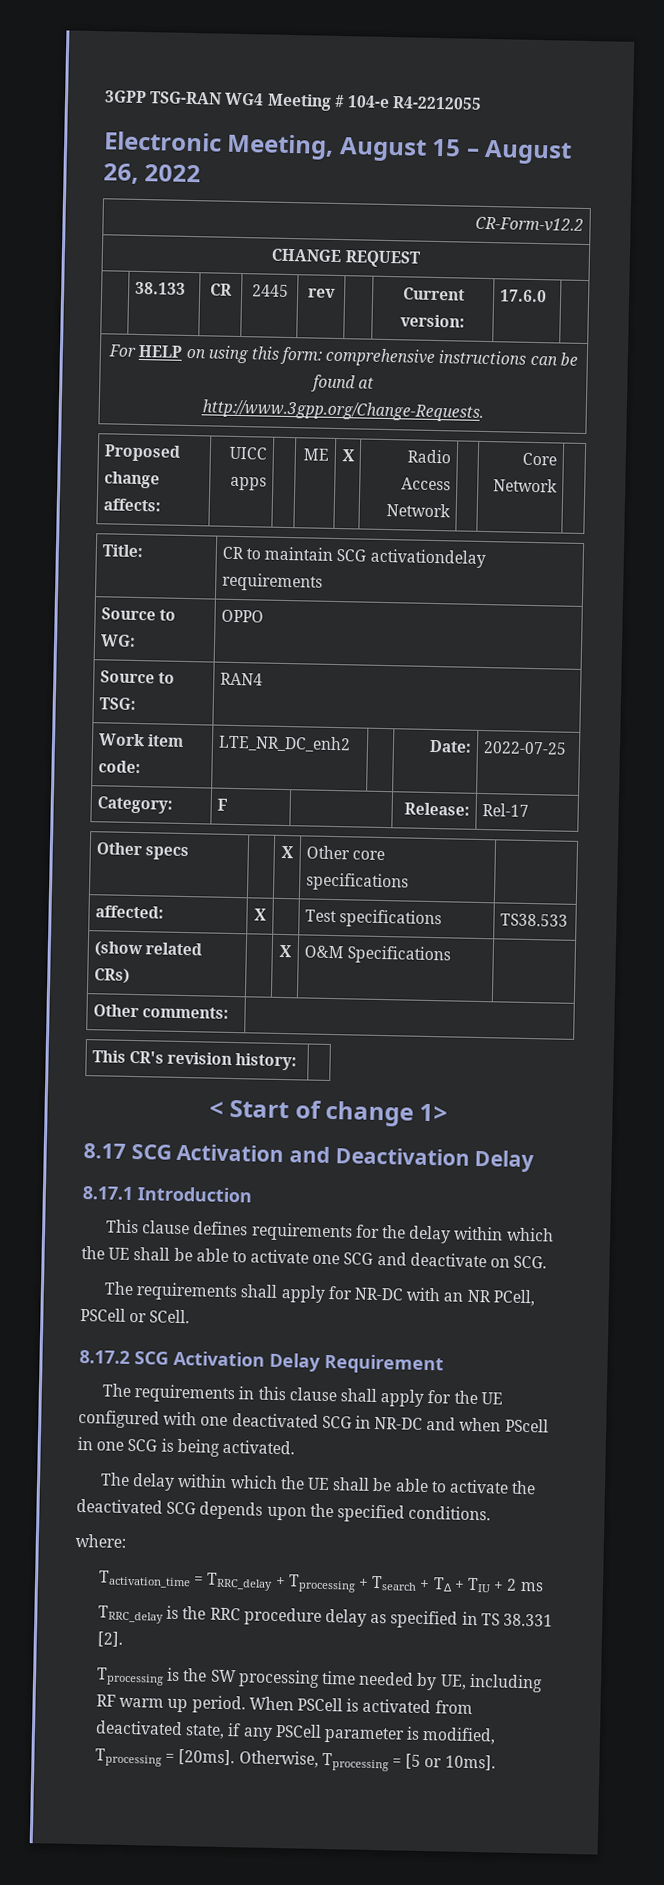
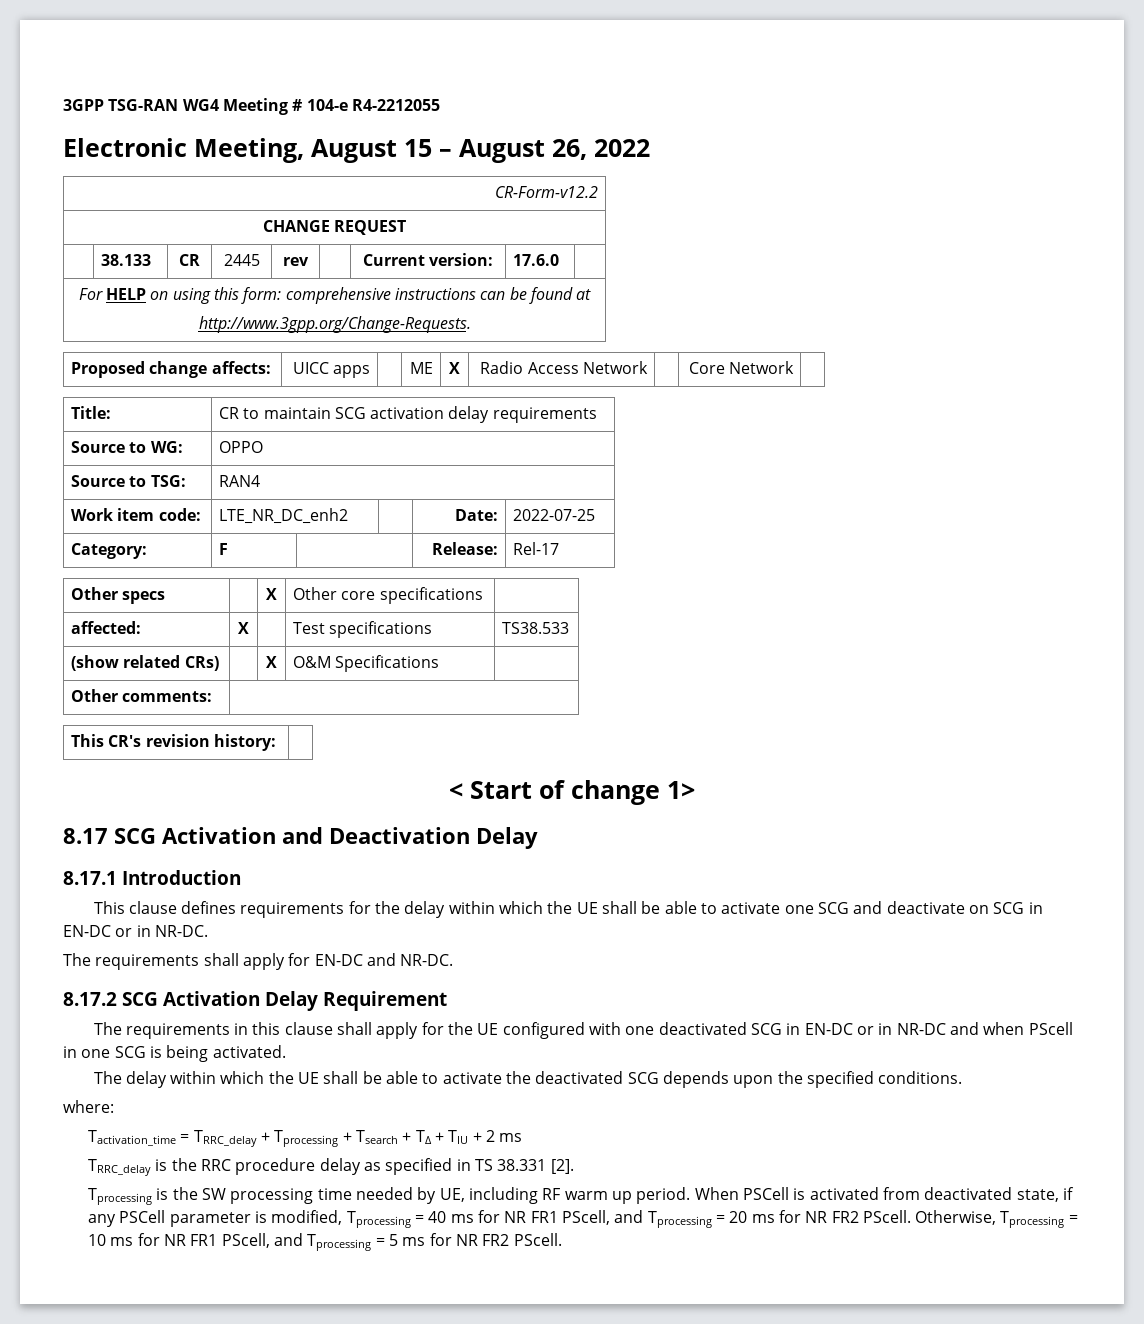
[369,548,486,569] activationdelay -> [370,406,490,423] activation delay
[513,1255,548,1269] SCG. -> [993,902,1043,914] [63,925,208,937] SCG in EN-DC or in NR-DC.
[354,1287,536,1307] [80,1307,191,1324] NR-DC with an NR PCell, PSCell or SCell. -> [314,953,454,966] EN-DC and NR-DC.
(371, 1422) none -> [804,1023,893,1035] EN-DC or in
[178,1749,496,1772] [20ms]. Otherwise, Tprocessing = [5 or 10ms]. -> [428,1210,1078,1228] [88,1233,562,1251] 40 ms for NR FR1 PScell, and Tprocessing = 20 ms for NR FR2 PScell. Otherwise, Tprocessing = 10 ms for NR FR1 PScell, and Tprocessing = 5 ms for NR FR2 PScell.

